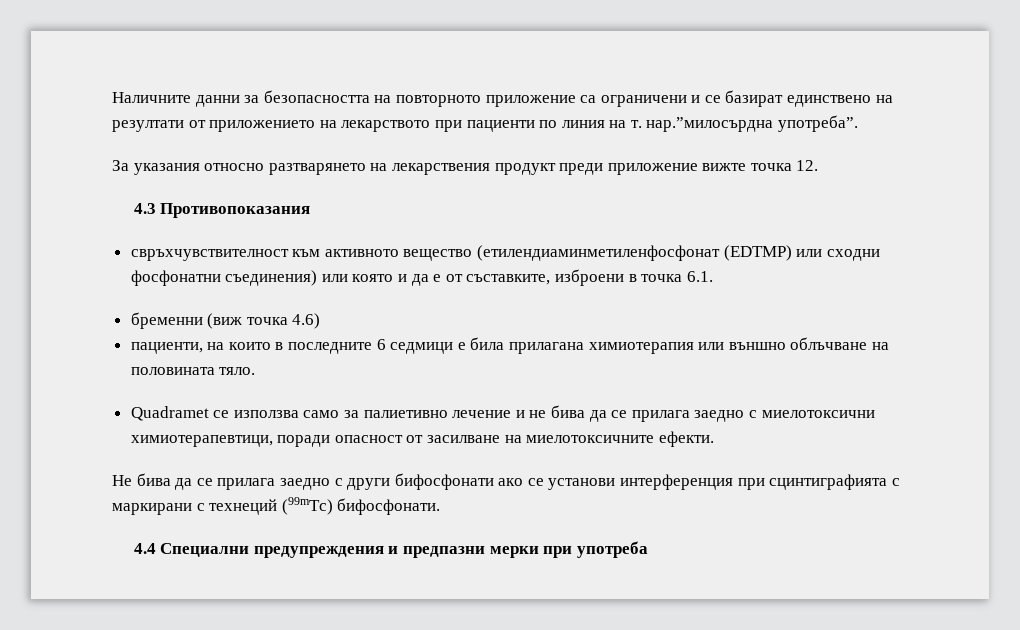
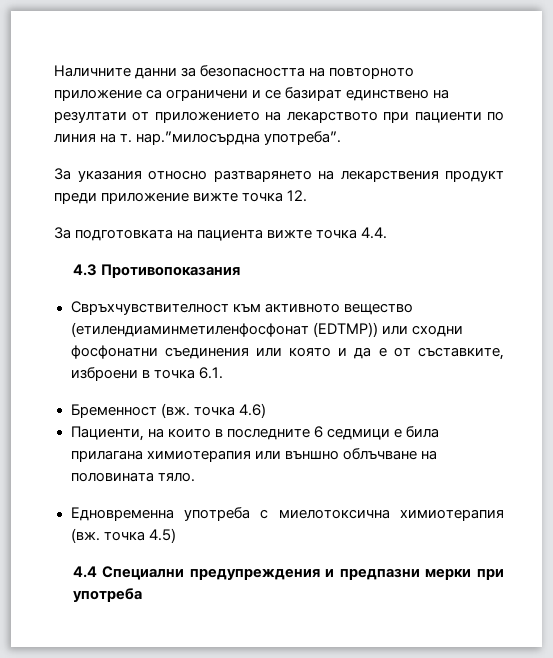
(819, 165) none -> [54,227,388,241] // За подготовката на пациента вижте точка 4.4.
[130,249,289,261] свръхчувствителност -> [70,301,229,315] Свръхчувствителност
[723,245,792,261] (EDTMP) -> [312,322,378,337] (EDTMP))
[225,270,318,286] съединения) -> [164,347,249,359] съединения
[130,312,243,329] бременни (виж -> [70,403,190,418] Бременност (вж.
[130,342,203,354] пациенти, -> [70,426,144,441] Пациенти,
[130,405,875,422] [130,431,714,447] [112,473,900,490] [112,497,441,515] Quadramet се използва само за палиетивно лечение и не бива да се прилага заедно с миелотоксични химиотерапевтици, поради опасност от засилване на миелотоксичните ефекти. // Не бива да се прилага заедно с други бифосфонати ако се установи интерференция при сцинтиграфията с маркирани с технеций (99mTc) бифосфонати. -> [70,507,504,521] [70,528,176,543] Едновременна употреба с миелотоксична химиотерапия (вж. точка 4.5)

